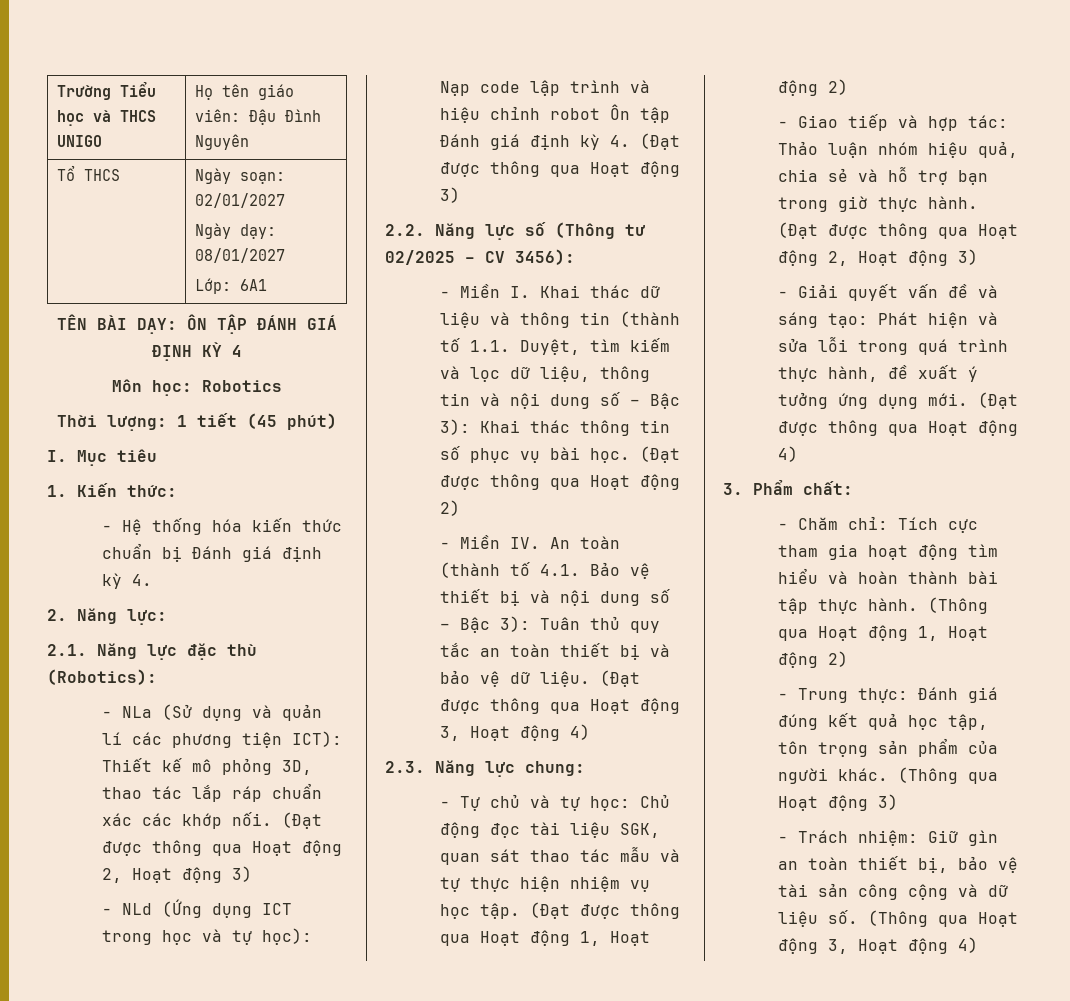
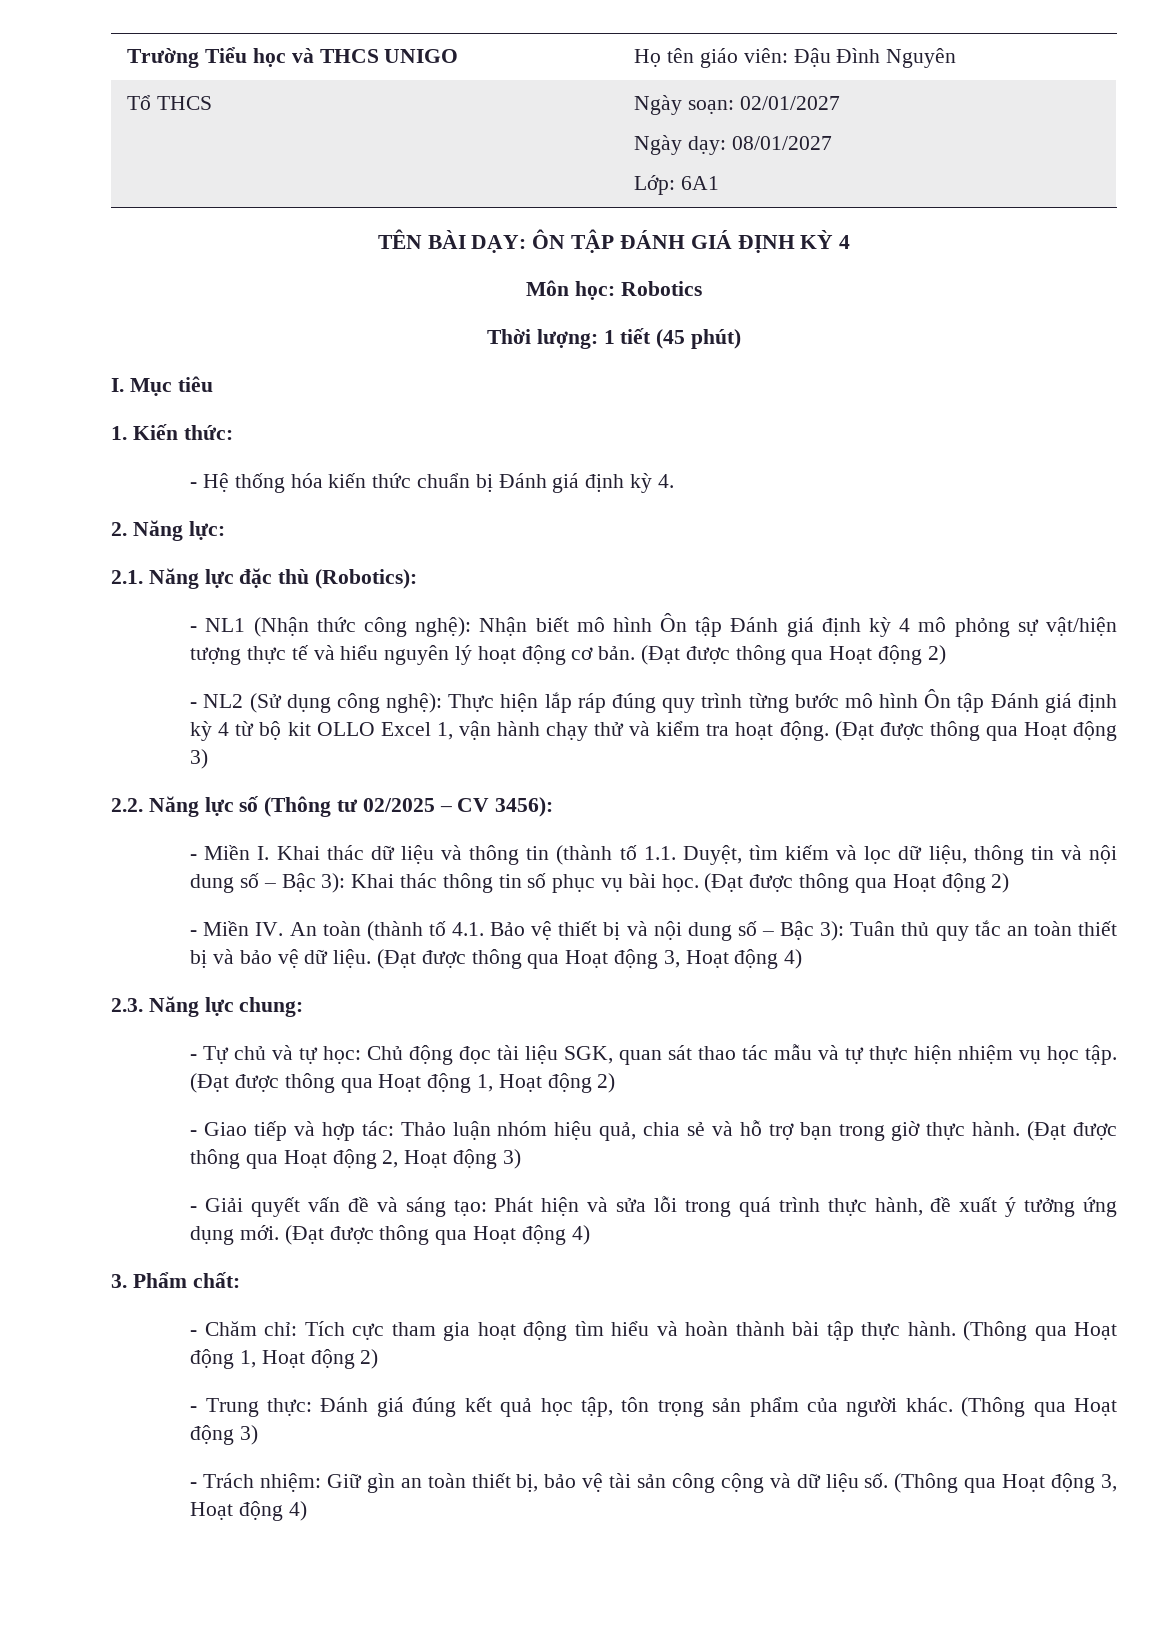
[122,704,323,721] [102,731,343,748] [102,758,313,775] [102,783,323,802] [102,812,323,829] [102,840,343,856] [102,866,253,883] [102,899,293,918] [102,928,313,945] [440,80,651,96] [440,104,671,123] [440,134,631,150] NLa (Sử dụng và quản lí các phương tiện ICT): Thiết kế mô phỏng 3D, thao tác lắp ráp chuẩn xác các khớp nối. (Đạt được thông qua Hoạt động 2, Hoạt động 3) // - NLd (Ứng dụng ICT trong học và tự học): Nạp code lập trình và hiệu chỉnh robot Ôn tập Đánh giá định kỳ 4. -> [205,613,1118,637] [190,645,946,665] [190,689,1118,713] [190,721,829,741] NL1 (Nhận thức công nghệ): Nhận biết mô hình Ôn tập Đánh giá định kỳ 4 mô phỏng sự vật/hiện tượng thực tế và hiểu nguyên lý hoạt động cơ bản. (Đạt được thông qua Hoạt động 2) // - NL2 (Sử dụng công nghệ): Thực hiện lắp ráp đúng quy trình từng bước mô hình Ôn tập Đánh giá định kỳ 4 từ bộ kit OLLO Excel 1, vận hành chạy thử và kiểm tra hoạt động.

